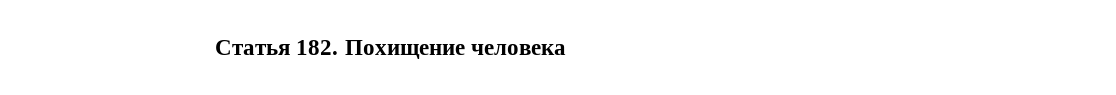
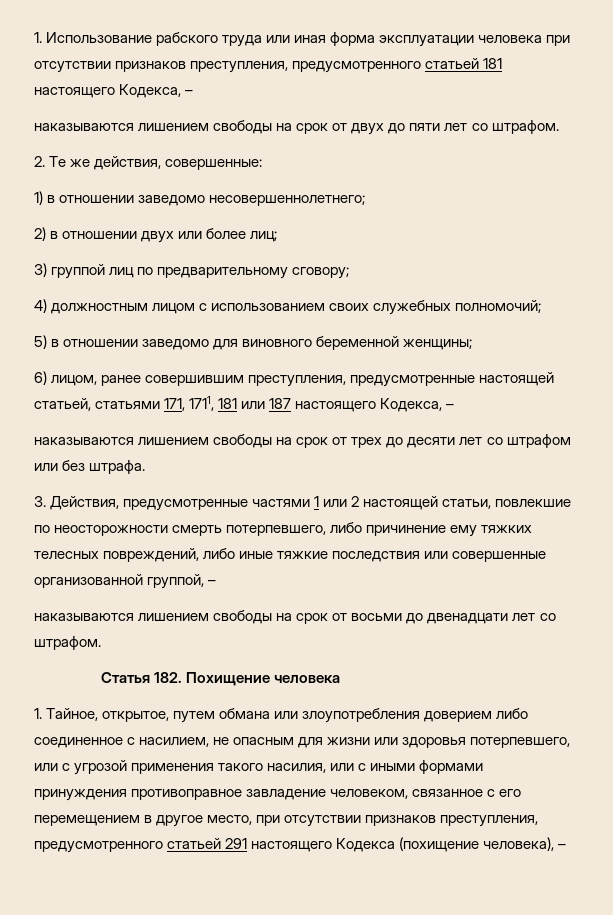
[215,40,566,59] Статья 182. Похищение человека -> [34,32,571,47] [34,58,503,73] [34,84,194,98] [34,120,559,135] [34,156,263,170] [34,191,366,206] [34,227,278,243] [34,263,350,279] [34,299,542,315] [34,335,473,350] [34,371,555,387] [34,396,455,412] [34,434,571,448] [34,460,146,474] [34,496,572,511] [34,522,533,537] [34,548,547,562] [34,574,217,589] [34,610,556,624] [34,636,101,650] [100,672,340,686] [34,708,529,723] [34,737,571,748] [34,760,484,775] [34,789,522,801] [34,815,539,827] [34,837,567,853] 1. Использование рабского труда или иная форма эксплуатации человека при отсутствии признаков преступления, предусмотренного статьей 181 настоящего Кодекса, – // наказываются лишением свободы на срок от двух до пяти лет со штрафом. // 2. Те же действия, совершенные: // 1) в отношении заведомо несовершеннолетнего; // 2) в отношении двух или более лиц; // 3) группой лиц по предварительному сговору; // 4) должностным лицом с использованием своих служебных полномочий; // 5) в отношении заведомо для виновного беременной женщины; // 6) лицом, ранее совершившим преступления, предусмотренные настоящей статьей, статьями 171, 1711, 181 или 187 настоящего Кодекса, – // наказываются лишением свободы на срок от трех до десяти лет со штрафом или без штрафа. // 3. Действия, предусмотренные частями 1 или 2 настоящей статьи, повлекшие по неосторожности смерть потерпевшего, либо причинение ему тяжких телесных повреждений, либо иные тяжкие последствия или совершенные организованной группой, – // наказываются лишением свободы на срок от восьми до двенадцати лет со штрафом. // Статья 182. Похищение человека // 1. Тайное, открытое, путем обмана или злоупотребления доверием либо соединенное с насилием, не опасным для жизни или здоровья потерпевшего, или с угрозой применения такого насилия, или с иными формами принуждения противоправное завладение человеком, связанное с его перемещением в другое место, при отсутствии признаков преступления, предусмотренного статьей 291 настоящего Кодекса (похищение человека), –

